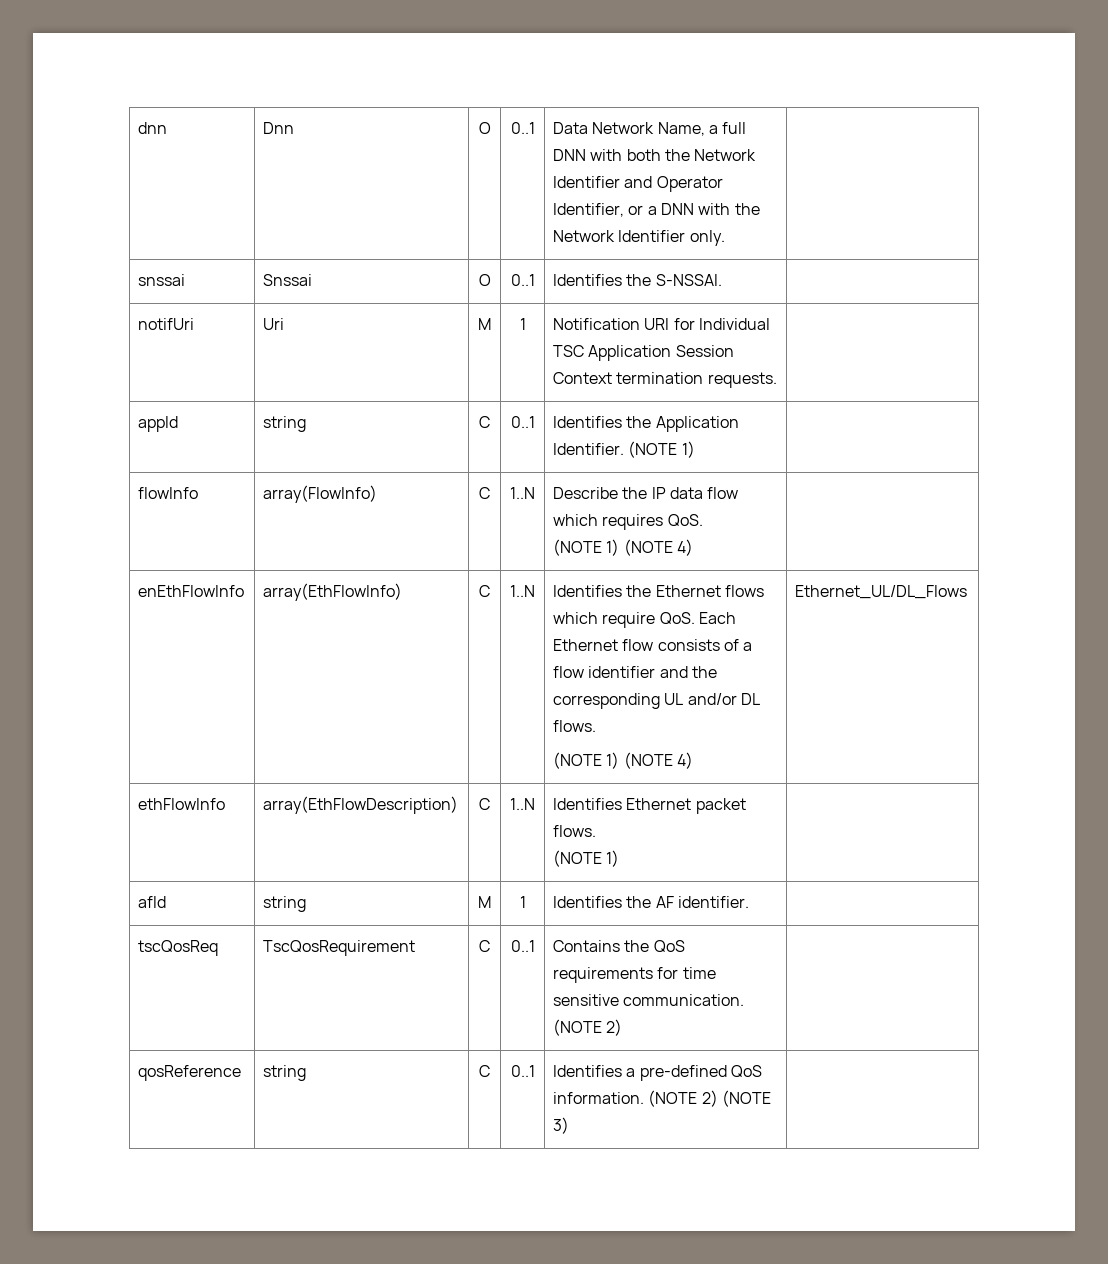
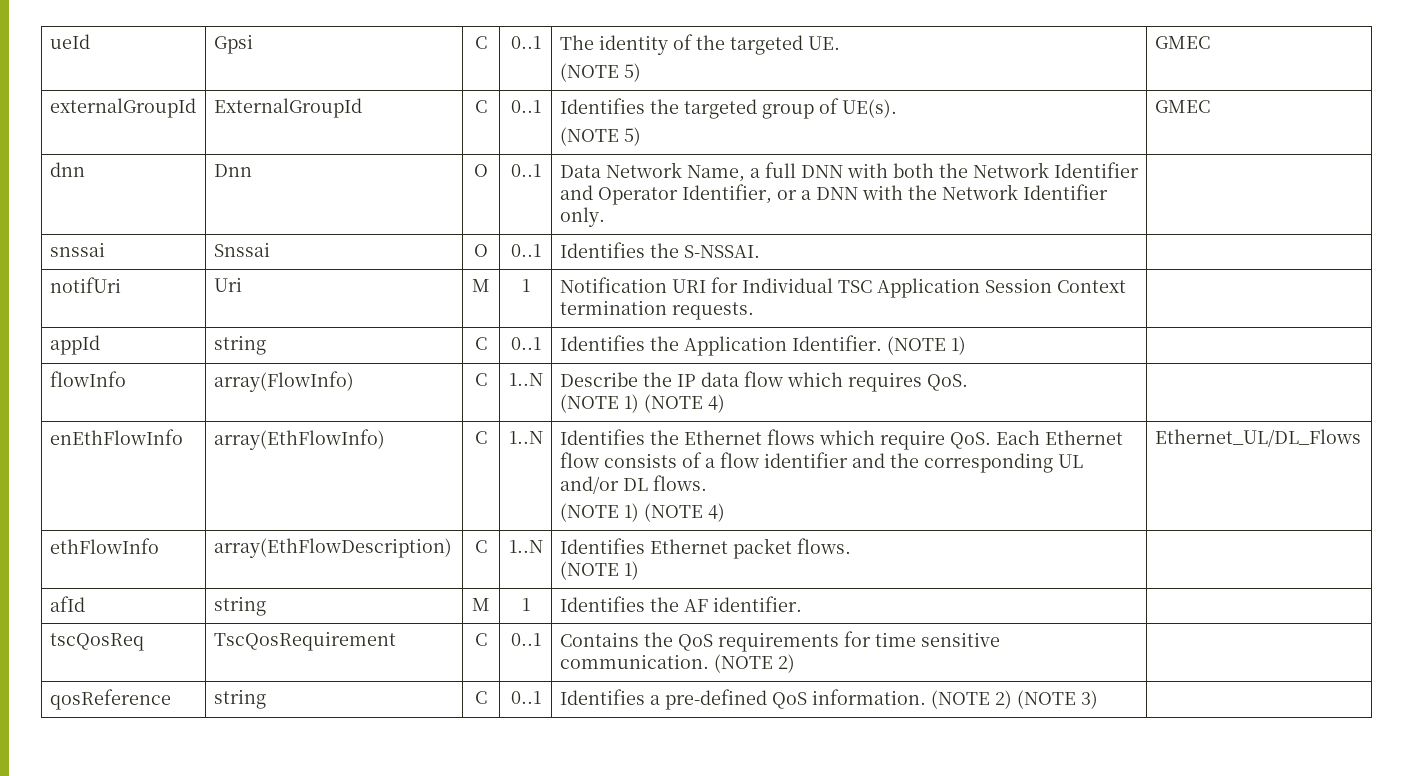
(138, 128) none -> [49,34,90,49] [213,34,253,54] [475,36,487,49] [510,36,541,49] [559,34,840,55] [559,63,641,82] [1154,36,1210,49] [49,98,196,118] [213,98,362,118] [475,100,487,113] [510,100,541,113] [559,98,897,119] [559,127,641,146] [1154,100,1210,113] ueId | Gpsi | C | 0..1 | The identity of the targeted UE. // (NOTE 5) | GMEC // externalGroupId | ExternalGroupId | C | 0..1 | Identifies the targeted group of UE(s). // (NOTE 5) | GMEC //

